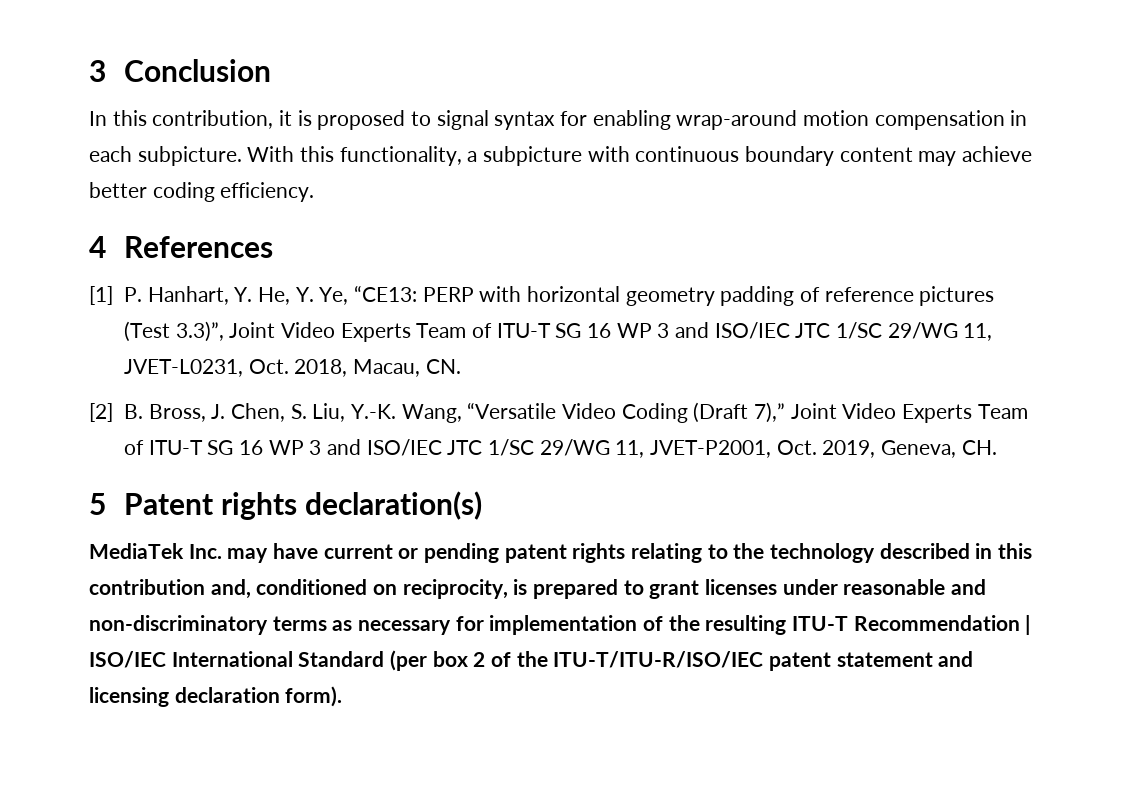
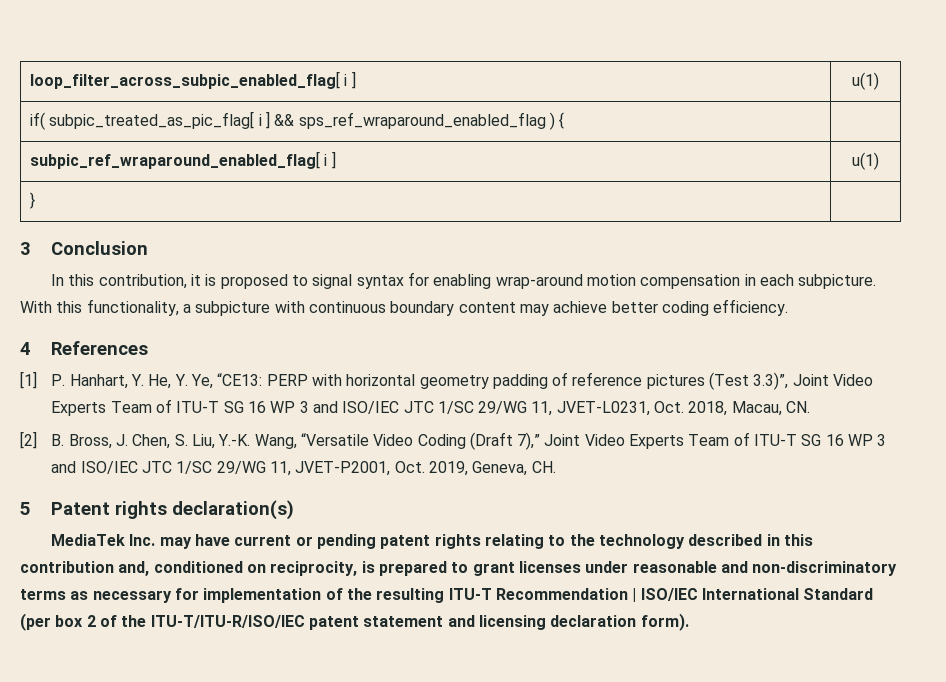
(89, 71) none -> [30,71,356,89] [852,72,879,90] [30,111,565,130] [30,151,336,169] [852,152,879,170] [30,192,36,209] loop_filter_across_subpic_enabled_flag[ i ] | u(1) // if( subpic_treated_as_pic_flag[ i ] && sps_ref_wraparound_enabled_flag ) { | // subpic_ref_wraparound_enabled_flag[ i ] | u(1) // } | //

